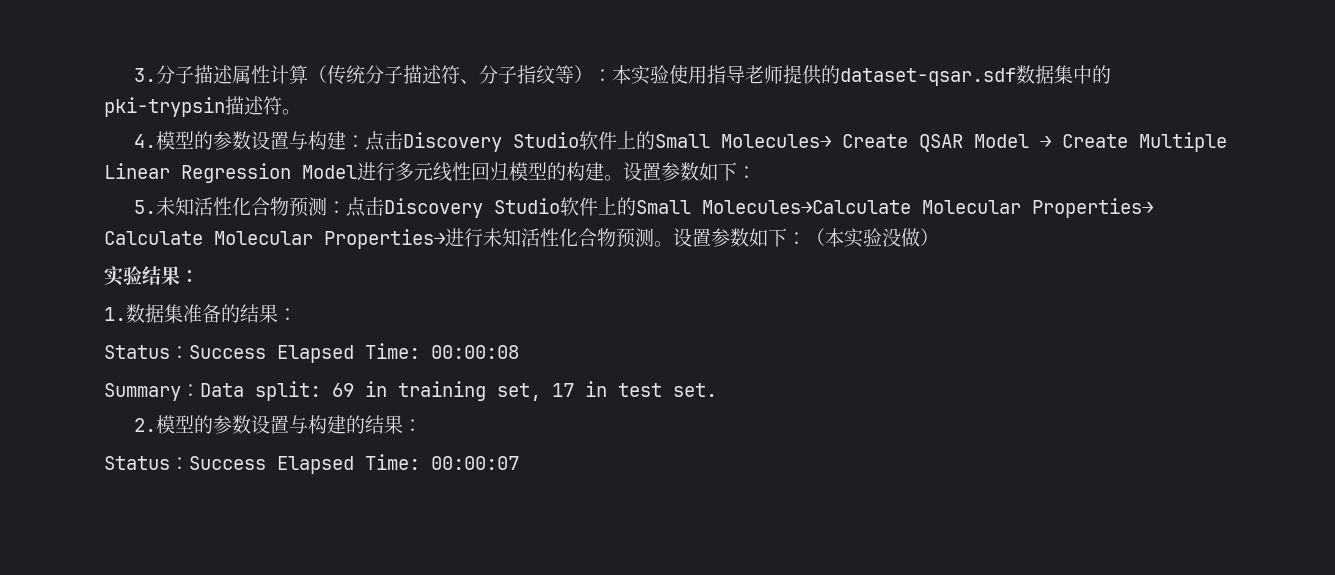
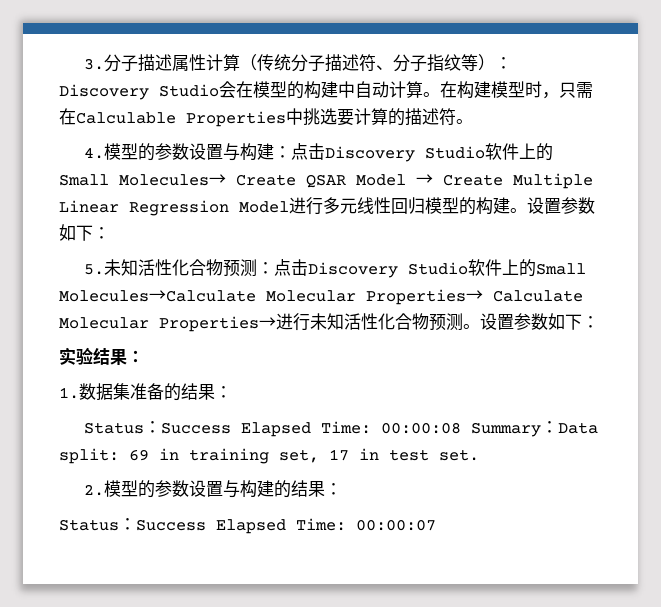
[611,65,1111,86] [104,97,225,117] 本实验使用指导老师提供的dataset-qsar.sdf数据集中的pki-trypsin -> [59,81,593,100] [59,108,405,127] Discovery Studio会在模型的构建中自动计算。在构建模型时，只需在Calculable Properties中挑选要计算的
[806,228,939,248] （本实验没做） -> (599, 322) none
(519, 352) // -> (462, 428) none

